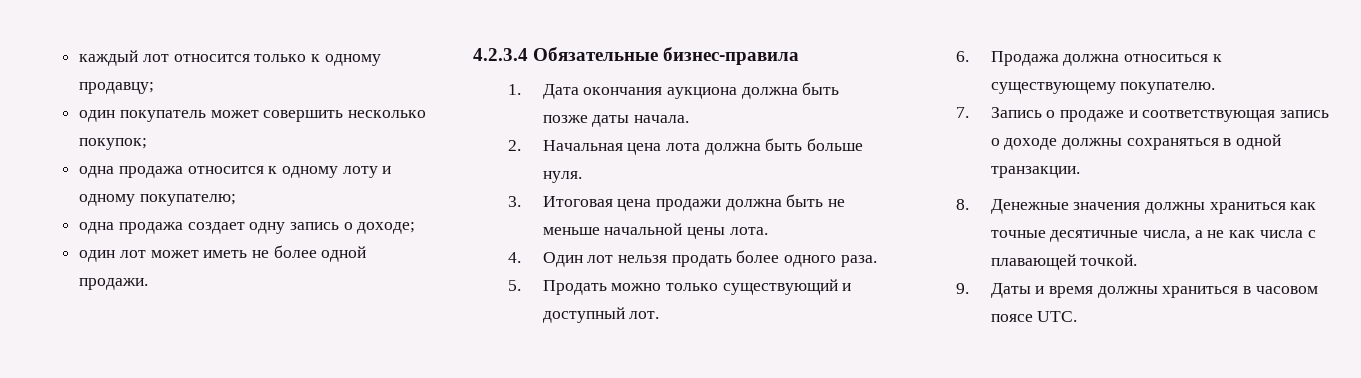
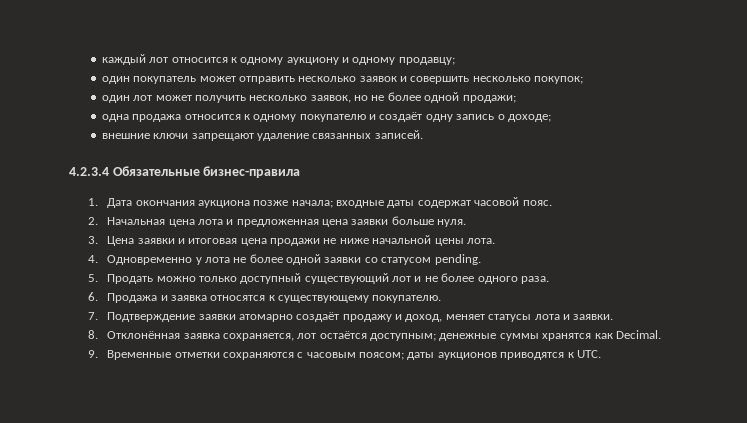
[254,54,381,66] только к одному -> [230,57,396,65] к одному аукциону и одному
(259, 114) none -> [238,76,408,84] отправить несколько заявок и
(148, 144) none -> [101,92,516,103] // один лот может получить несколько заявок, но не более одной продажи;
[342,166,392,178] [79,194,236,206] [79,222,416,234] [79,245,367,262] [79,278,149,290] лоту и одному покупателю; // одна продажа создает одну запись о доходе; // один лот может иметь не более одной продажи. -> [299,112,551,122] [101,130,423,141] покупателю и создаёт одну запись о доходе; // внешние ключи запрещают удаление связанных записей.
[741,82,840,99] [542,115,690,127] должна быть позже даты начала. -> [253,197,552,208] позже начала; входные даты содержат часовой пояс.
[704,138,803,155] должна быть -> [226,219,389,227] и предложенная цена заявки
[542,194,846,211] [542,223,768,239] [507,250,877,267] [507,279,852,295] [542,307,660,323] [955,51,1222,66] [990,82,1216,94] [955,107,1330,122] [990,134,1282,150] [990,166,1080,178] [955,199,1317,214] [990,230,1316,242] [990,254,1138,270] [955,283,1318,298] [990,314,1033,322] Итоговая цена продажи должна быть не меньше начальной цены лота. // 4. Один лот нельзя продать более одного раза. // 5. Продать можно только существующий и доступный лот. // 6. Продажа должна относиться к существующему покупателю. // 7. Запись о продаже и соответствующая запись о доходе должны сохраняться в одной транзакции. // 8. Денежные значения должны храниться как точные десятичные числа, а не как числа с плавающей точкой. // 9. Даты и время должны храниться в часовом поясе -> [107,235,495,246] [88,254,481,265] [88,273,549,284] [88,292,442,303] [88,312,614,322] [88,330,661,341] [88,350,574,360] Цена заявки и итоговая цена продажи не ниже начальной цены лота. // 4. Одновременно у лота не более одной заявки со статусом pending. // 5. Продать можно только доступный существующий лот и не более одного раза. // 6. Продажа и заявка относятся к существующему покупателю. // 7. Подтверждение заявки атомарно создаёт продажу и доход, меняет статусы лота и заявки. // 8. Отклонённая заявка сохраняется, лот остаётся доступным; денежные суммы хранятся как Decimal. // 9. Временные отметки сохраняются с часовым поясом; даты аукционов приводятся к

